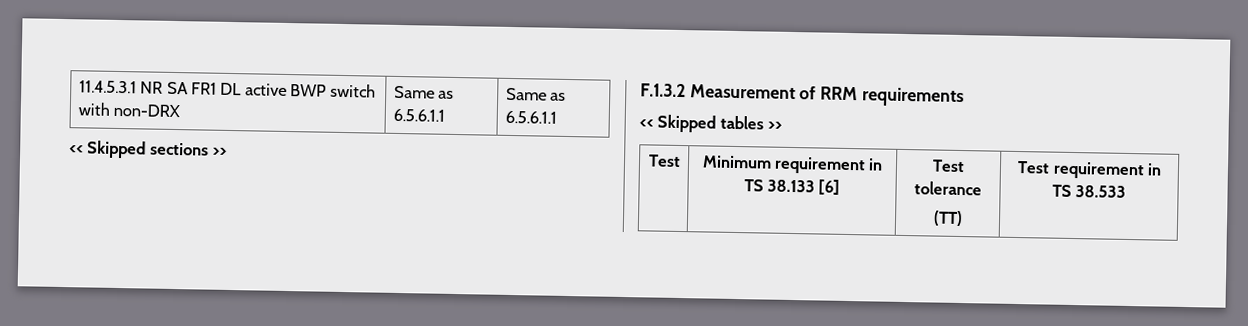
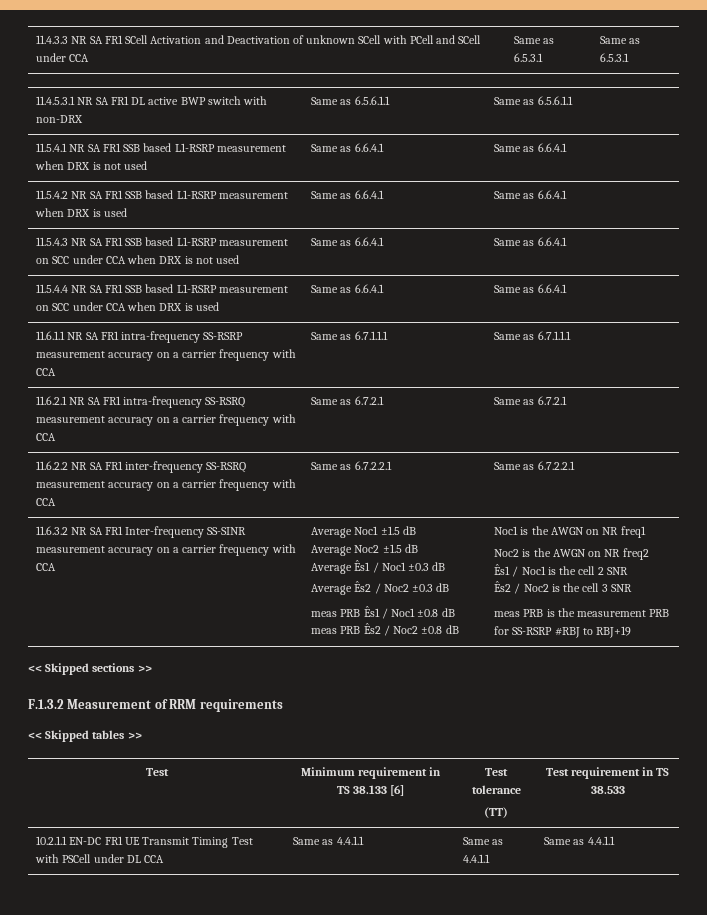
(78, 87) none -> [36,35,482,44] [36,53,90,62] [514,36,555,44] [514,53,544,62] [600,36,641,44] [600,53,630,62] 11.4.3.3 NR SA FR1 SCell Activation and Deactivation of unknown SCell with PCell and SCell under CCA | Same as 6.5.3.1 | Same as 6.5.3.1 //
(557, 117) none -> [36,143,286,152] [35,161,148,170] [311,143,384,152] [494,143,567,152] [36,190,288,199] [35,208,127,217] [311,190,384,199] [494,190,567,199] [36,237,288,246] [36,255,239,264] [311,237,384,246] [494,237,567,246] [36,284,288,293] [36,302,219,311] [311,284,384,293] [494,284,567,293] [36,331,244,343] [36,349,296,361] [36,368,57,376] [311,331,388,340] [494,331,571,340] [36,396,246,408] [36,414,296,426] [36,433,57,441] [311,396,384,405] [494,396,567,405] [36,461,247,473] [36,479,296,491] [36,498,57,506] [311,461,392,470] [494,461,575,470] [36,526,247,538] [36,544,296,556] [36,563,57,571] [311,526,416,538] [311,544,418,556] [311,560,446,574] [311,581,450,595] [311,606,455,619] [311,623,459,636] [494,526,646,538] [494,548,649,560] [494,564,628,577] [494,581,632,594] [494,608,670,617] [494,626,632,638] // 11.5.4.1 NR SA FR1 SSB based L1-RSRP measurement when DRX is not used | Same as 6.6.4.1 | Same as 6.6.4.1 // 11.5.4.2 NR SA FR1 SSB based L1-RSRP measurement when DRX is used | Same as 6.6.4.1 | Same as 6.6.4.1 // 11.5.4.3 NR SA FR1 SSB based L1-RSRP measurement on SCC under CCA when DRX is not used | Same as 6.6.4.1 | Same as 6.6.4.1 // 11.5.4.4 NR SA FR1 SSB based L1-RSRP measurement on SCC under CCA when DRX is used | Same as 6.6.4.1 | Same as 6.6.4.1 // 11.6.1.1 NR SA FR1 intra-frequency SS-RSRP measurement accuracy on a carrier frequency with CCA | Same as 6.7.1.1.1 | Same as 6.7.1.1.1 // 11.6.2.1 NR SA FR1 intra-frequency SS-RSRQ measurement accuracy on a carrier frequency with CCA | Same as 6.7.2.1 | Same as 6.7.2.1 // 11.6.2.2 NR SA FR1 inter-frequency SS-RSRQ measurement accuracy on a carrier frequency with CCA | Same as 6.7.2.2.1 | Same as 6.7.2.2.1 // 11.6.3.2 NR SA FR1 Inter-frequency SS-SINR measurement accuracy on a carrier frequency with CCA | Average Noc1 ±1.5 dB // Average Noc2 ±1.5 dB // Average Ês1 / Noc1 ±0.3 dB // Average Ês2 / Noc2 ±0.3 dB // meas PRB Ês1 / Noc1 ±0.8 dB meas PRB Ês2 / Noc2 ±0.8 dB | Noc1 is the AWGN on NR freq1 // Noc2 is the AWGN on NR freq2 // Ês1 / Noc1 is the cell 2 SNR // Ês2 / Noc2 is the cell 3 SNR // meas PRB is the measurement PRB for SS-RSRP #RBJ to RBJ+19
(1127, 191) none -> [36,836,253,848] [35,854,165,863] [293,836,364,845] [463,837,504,845] [463,854,491,863] [544,836,615,845] // 10.2.1.1 EN-DC FR1 UE Transmit Timing Test with PSCell under DL CCA | Same as 4.4.1.1 | Same as 4.4.1.1 | Same as 4.4.1.1

